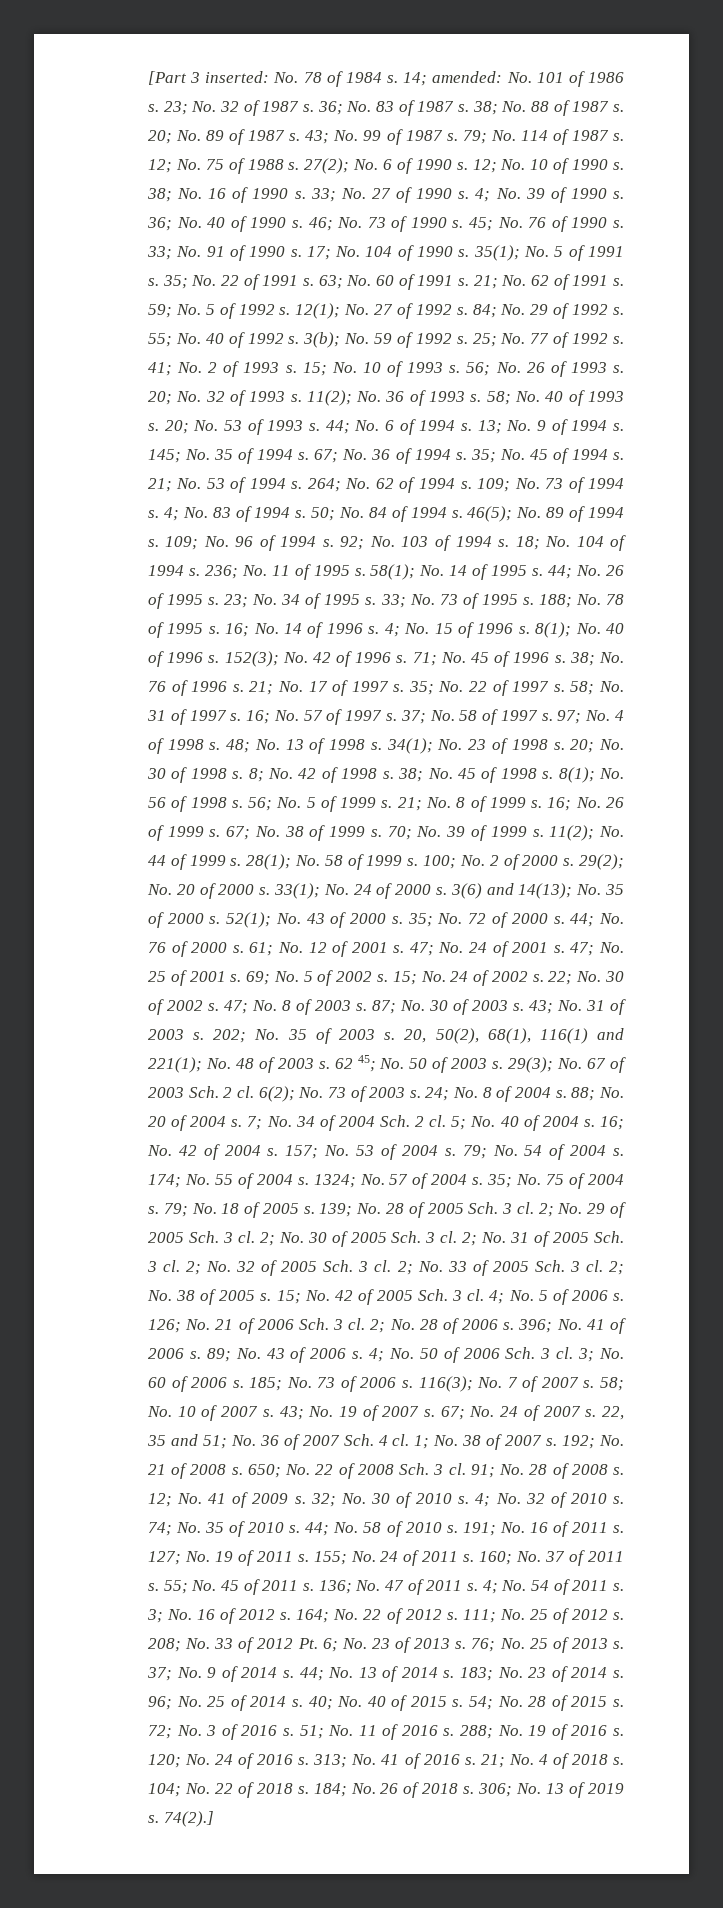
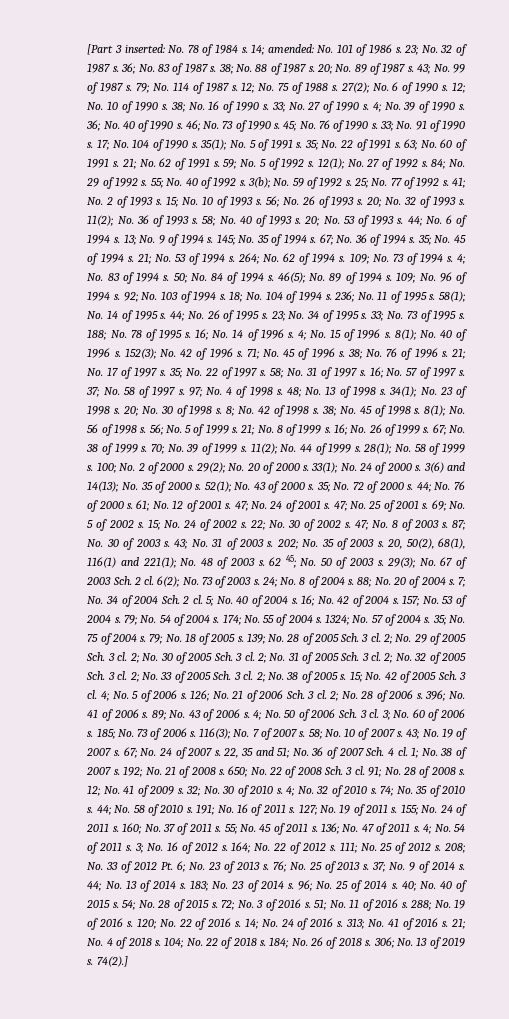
(211, 1759) none -> [178,918,278,930] 22 of 2016 s. 14; No.

